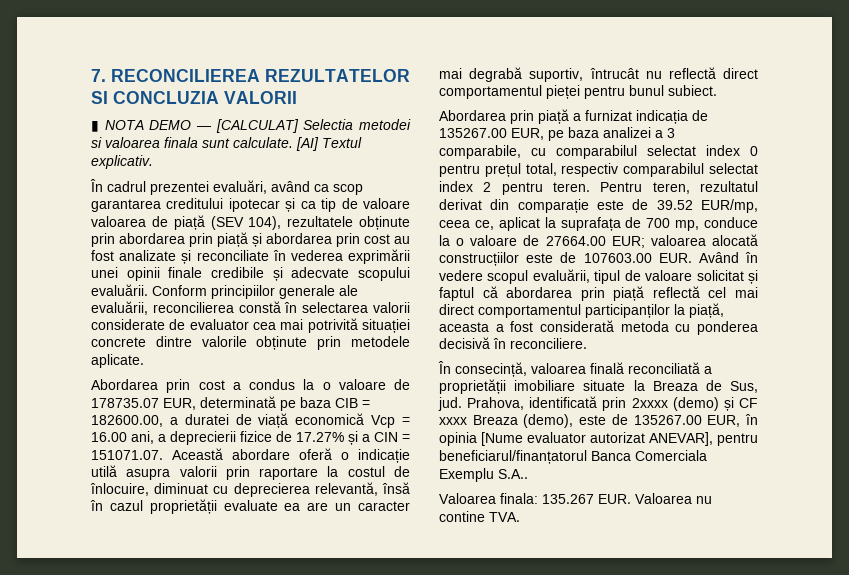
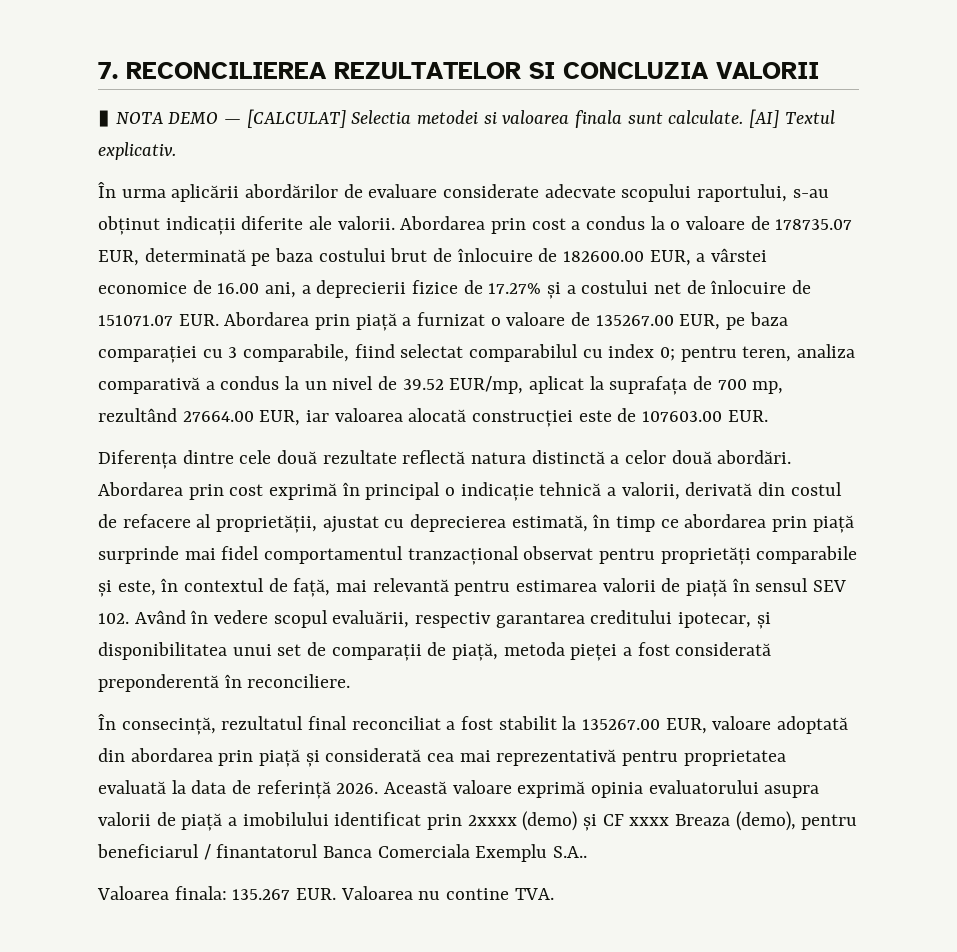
[107,180,363,195] [91,198,410,212] [91,215,410,230] [91,232,410,247] [91,249,410,264] [91,267,410,281] [91,284,358,299] [91,301,411,315] [91,318,410,333] [91,336,410,350] [91,354,144,368] cadrul prezentei evaluări, având ca scop garantarea creditului ipotecar și ca tip de valoare valoarea de piață (SEV 104), rezultatele obținute prin abordarea prin piață și abordarea prin cost au fost analizate și reconciliate în vederea exprimării unei opinii finale credibile și adecvate scopului evaluării. Conform principiilor generale ale evaluării, reconcilierea constă în selectarea valorii considerate de evaluator cea mai potrivită situației concrete dintre valorile obținute prin metodele aplicate. // -> [121,184,829,202] [98,216,395,235] urma aplicării abordărilor de evaluare considerate adecvate scopului raportului, s-au obținut indicații diferite ale valorii.
[335,398,370,408] [91,413,410,428] CIB = 182600.00, a duratei de viață economică Vcp = -> [318,248,768,266] [98,280,212,294] costului brut de înlocuire de 182600.00 EUR, a vârstei economice de
[374,432,410,442] [91,448,410,463] [91,465,410,480] [90,482,410,497] [90,499,410,514] [439,67,758,82] [439,85,717,99] CIN = 151071.07. Această abordare oferă o indicație utilă asupra valorii prin raportare la costul de înlocuire, diminuat cu deprecierea relevantă, însă în cazul proprietății evaluate ea are un caracter mai degrabă suportiv, întrucât nu reflectă direct comportamentul pieței pentru bunul subiect. // -> [581,280,812,294] [98,314,219,326] costului net de înlocuire de 151071.07 EUR.
[636,110,688,124] indicația -> [490,312,566,326] o valoare
[603,127,675,138] [439,145,758,159] [439,163,758,177] [439,181,758,195] [439,199,624,213] analizei a 3 comparabile, cu comparabilul selectat index 0 pentru prețul total, respectiv comparabilul selectat index 2 pentru teren. Pentru teren, rezultatul derivat din comparație este -> [98,344,856,363] [98,376,374,394] comparației cu 3 comparabile, fiind selectat comparabilul cu index 0; pentru teren, analiza comparativă a condus la un nivel
[439,220,494,230] ceea ce, -> (524, 385) none
[704,217,758,228] [439,235,645,248] conduce la o valoare de 27664.00 EUR; -> [98,408,330,426] rezultând 27664.00 EUR, iar
[439,252,519,266] construcțiilor -> [472,410,574,427] construcției
(692, 258) none -> [98,450,792,469] [98,482,842,501] [98,514,854,533] [98,546,858,565] [98,578,847,597] [98,613,129,624] // Diferența dintre cele două rezultate reflectă natura distinctă a celor două abordări. Abordarea prin cost exprimă în principal o indicație tehnică a valorii, derivată din costul de refacere al proprietății, ajustat cu deprecierea estimată, în timp ce abordarea prin piață surprinde mai fidel comportamentul tranzacțional observat pentru proprietăți comparabile și este, în contextul de față, mai relevantă pentru estimarea valorii de piață în sensul SEV 102.
[594,270,758,284] [439,286,758,301] [439,303,724,318] [439,320,758,335] [439,337,587,349] [438,361,712,377] [439,379,758,394] [438,396,598,411] tipul de valoare solicitat și faptul că abordarea prin piață reflectă cel mai direct comportamentul participanților la piață, aceasta a fost considerată metoda cu ponderea decisivă în reconciliere. // În consecință, valoarea finală reconciliată a proprietății imobiliare situate la Breaza de Sus, jud. Prahova, identificată -> [415,610,771,629] [98,642,772,661] [98,674,351,692] [98,714,849,735] [98,748,786,767] [98,780,820,799] [98,812,422,831] respectiv garantarea creditului ipotecar, și disponibilitatea unui set de comparații de piață, metoda pieței a fost considerată preponderentă în reconciliere. // În consecință, rezultatul final reconciliat a fost stabilit la 135267.00 EUR, valoare adoptată din abordarea prin piață și considerată cea mai reprezentativă pentru proprietatea evaluată la data de referință 2026. Această valoare exprimă opinia evaluatorului asupra valorii de piață a imobilului identificat
[579,414,758,427] [439,432,758,446] [439,450,587,464] este de 135267.00 EUR, în opinia [Nume evaluator autorizat ANEVAR], pentru beneficiarul/finanțatorul -> [801,814,858,830] [97,844,319,860] pentru beneficiarul / finantatorul

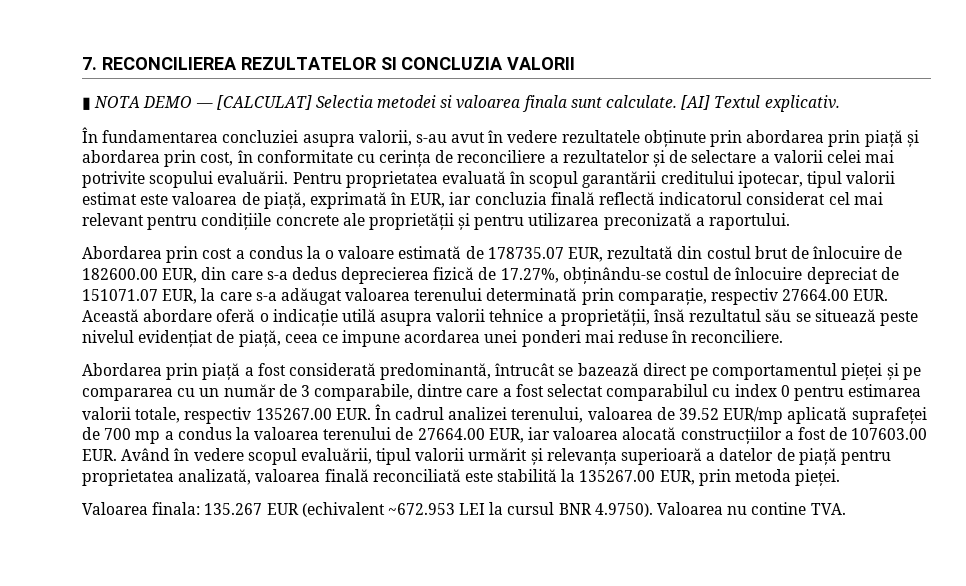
[121,184,829,202] [98,216,395,235] urma aplicării abordărilor de evaluare considerate adecvate scopului raportului, s-au obținut indicații diferite ale valorii. -> [102,130,919,147] [82,150,895,167] [82,171,896,188] [82,192,883,209] [82,213,791,230] fundamentarea concluziei asupra valorii, s-au avut în vedere rezultatele obținute prin abordarea prin piață și abordarea prin cost, în conformitate cu cerința de reconciliere a rezultatelor și de selectare a valorii celei mai potrivite scopului evaluării. Pentru proprietatea evaluată în scopul garantării creditului ipotecar, tipul valorii estimat este valoarea de piață, exprimată în EUR, iar concluzia finală reflectă indicatorul considerat cel mai relevant pentru condițiile concrete ale proprietății și pentru utilizarea preconizată a raportului. //
(746, 223) none -> [398,246,462,259] estimată
[144,248,386,266] determinată pe baza costului -> [607,246,751,259] rezultată din costul
[696,248,768,262] [98,280,787,299] a vârstei economice de 16.00 ani, a deprecierii fizice de 17.27% și a costului net de înlocuire -> [201,267,878,284] din care s-a dedus deprecierea fizică de 17.27%, obținându-se costul de înlocuire depreciat
[178,312,788,331] [98,344,856,363] [98,376,784,395] [98,408,177,422] EUR. Abordarea prin piață a furnizat o valoare de 135267.00 EUR, pe baza comparației cu 3 comparabile, fiind selectat comparabilul cu index 0; pentru teren, analiza comparativă a condus la un nivel de 39.52 EUR/mp, aplicat la suprafața de 700 mp, rezultând -> [162,288,889,305] [82,309,918,326] [82,330,784,347] [82,363,921,380] [82,384,922,401] [82,404,927,424] [82,427,414,444] EUR, la care s-a adăugat valoarea terenului determinată prin comparație, respectiv 27664.00 EUR. Această abordare oferă o indicație utilă asupra valorii tehnice a proprietății, însă rezultatul său se situează peste nivelul evidențiat de piață, ceea ce impune acordarea unei ponderi mai reduse în reconciliere. // Abordarea prin piață a fost considerată predominantă, întrucât se bazează direct pe comportamentul pieței și pe compararea cu un număr de 3 comparabile, dintre care a fost selectat comparabilul cu index 0 pentru estimarea valorii totale, respectiv 135267.00 EUR. În cadrul analizei terenului, valoarea de 39.52 EUR/mp aplicată suprafeței de 700 mp a condus la valoarea terenului de
[472,410,612,427] construcției este -> [680,427,826,444] construcțiilor a fost
[98,450,792,469] [98,482,842,501] [98,514,854,533] [98,546,858,565] [98,578,847,597] [98,613,129,624] // Diferența dintre cele două rezultate reflectă natura distinctă a celor două abordări. Abordarea prin cost exprimă în principal o indicație tehnică a valorii, derivată din costul de refacere al proprietății, ajustat cu deprecierea estimată, în timp ce abordarea prin piață surprinde mai fidel comportamentul tranzacțional observat pentru proprietăți comparabile și este, în contextul de față, mai relevantă pentru estimarea valorii de piață în sensul SEV 102. -> (117, 455) none
[415,610,771,629] [98,642,772,661] [98,674,351,692] [98,714,849,735] [98,748,786,767] [98,780,820,799] [98,811,858,831] [97,844,588,862] [97,886,337,900] respectiv garantarea creditului ipotecar, și disponibilitatea unui set de comparații de piață, metoda pieței a fost considerată preponderentă în reconciliere. // În consecință, rezultatul final reconciliat a fost stabilit la 135267.00 EUR, valoare adoptată din abordarea prin piață și considerată cea mai reprezentativă pentru proprietatea evaluată la data de referință 2026. Această valoare exprimă opinia evaluatorului asupra valorii de piață a imobilului identificat prin 2xxxx (demo) și CF xxxx Breaza (demo), pentru beneficiarul / finantatorul Banca Comerciala Exemplu S.A.. // Valoarea finala: 135.267 EUR. -> [376,448,891,465] [82,469,841,486] [82,502,653,517] tipul valorii urmărit și relevanța superioară a datelor de piață pentru proprietatea analizată, valoarea finală reconciliată este stabilită la 135267.00 EUR, prin metoda pieței. // Valoarea finala: 135.267 EUR (echivalent ~672.953 LEI la cursul BNR 4.9750).

